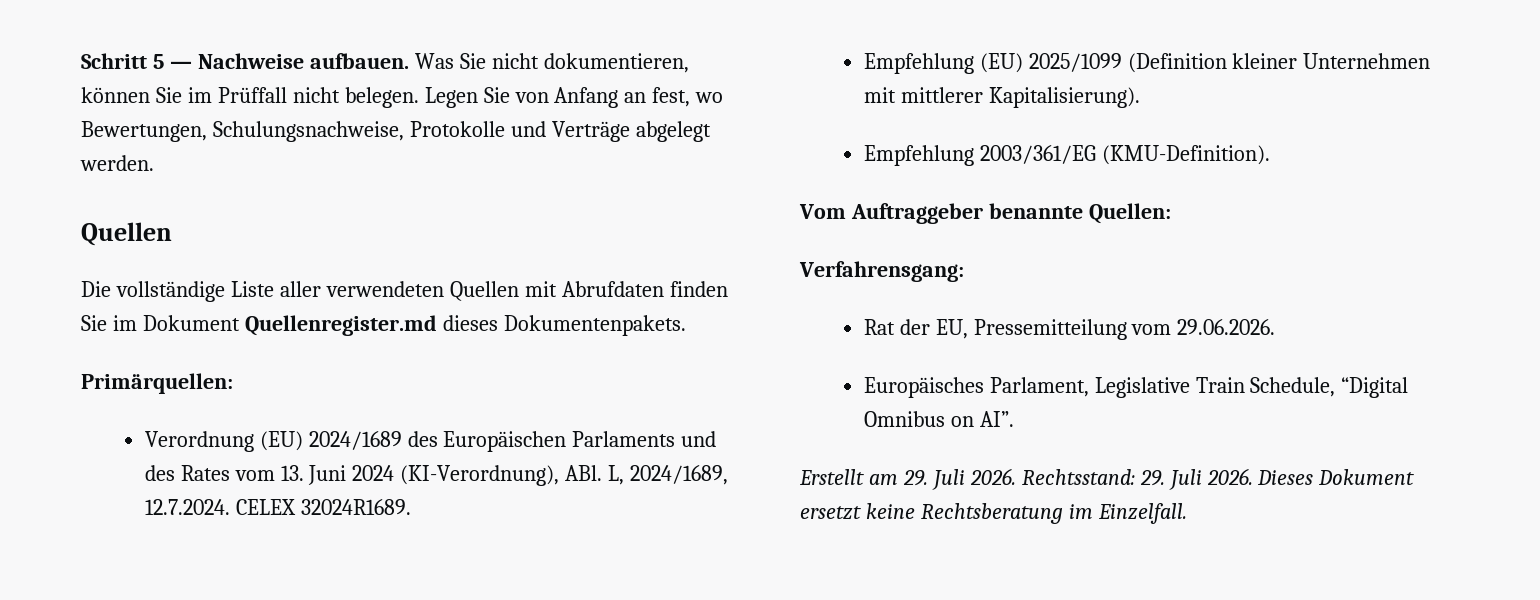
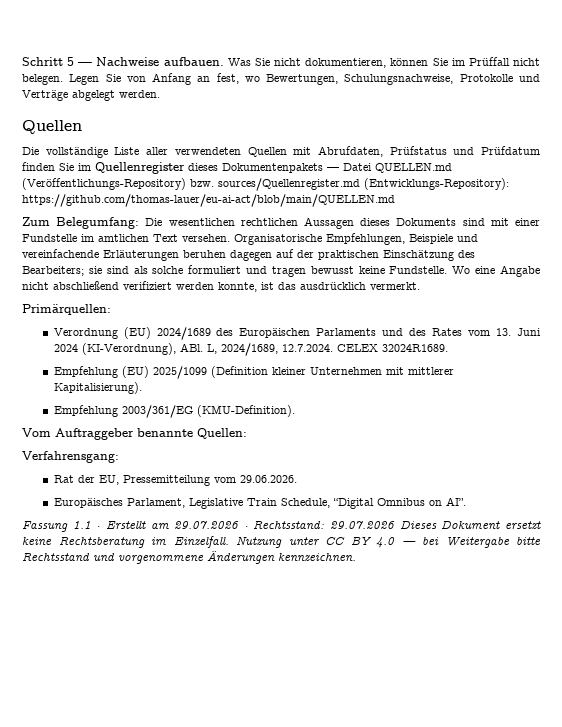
[561,281,728,297] [81,315,686,336] Abrufdaten finden Sie im Dokument Quellenregister.md dieses Dokumentenpakets. -> [317,146,540,157] [22,162,452,174] [22,178,509,191] [22,194,395,207] [22,217,540,229] [22,233,478,245] [22,249,475,261] [22,265,541,277] [22,281,420,292] Abrufdaten, Prüfstatus und Prüfdatum finden Sie im Quellenregister dieses Dokumentenpakets — Datei QUELLEN.md (Veröffentlichungs-Repository) bzw. sources/Quellenregister.md (Entwicklungs-Repository): https://github.com/thomas-lauer/eu-ai-act/blob/main/QUELLEN.md // Zum Belegumfang: Die wesentlichen rechtlichen Aussagen dieses Dokuments sind mit einer Fundstelle im amtlichen Text versehen. Organisatorische Empfehlungen, Beispiele und vereinfachende Erläuterungen beruhen dagegen auf der praktischen Einschätzung des Bearbeiters; sie sind als solche formuliert und tragen bewusst keine Fundstelle. Wo eine Angabe nicht abschließend verifiziert werden konnte, ist das ausdrücklich vermerkt.
[799,468,1253,490] Erstellt am 29. Juli 2026. Rechtsstand: 29. Juli 2026. -> [22,521,396,532] Fassung 1.1 · Erstellt am 29.07.2026 · Rechtsstand: 29.07.2026
(1187, 513) none -> [236,536,541,548] [22,551,356,564] Nutzung unter CC BY 4.0 — bei Weitergabe bitte Rechtsstand und vorgenommene Änderungen kennzeichnen.

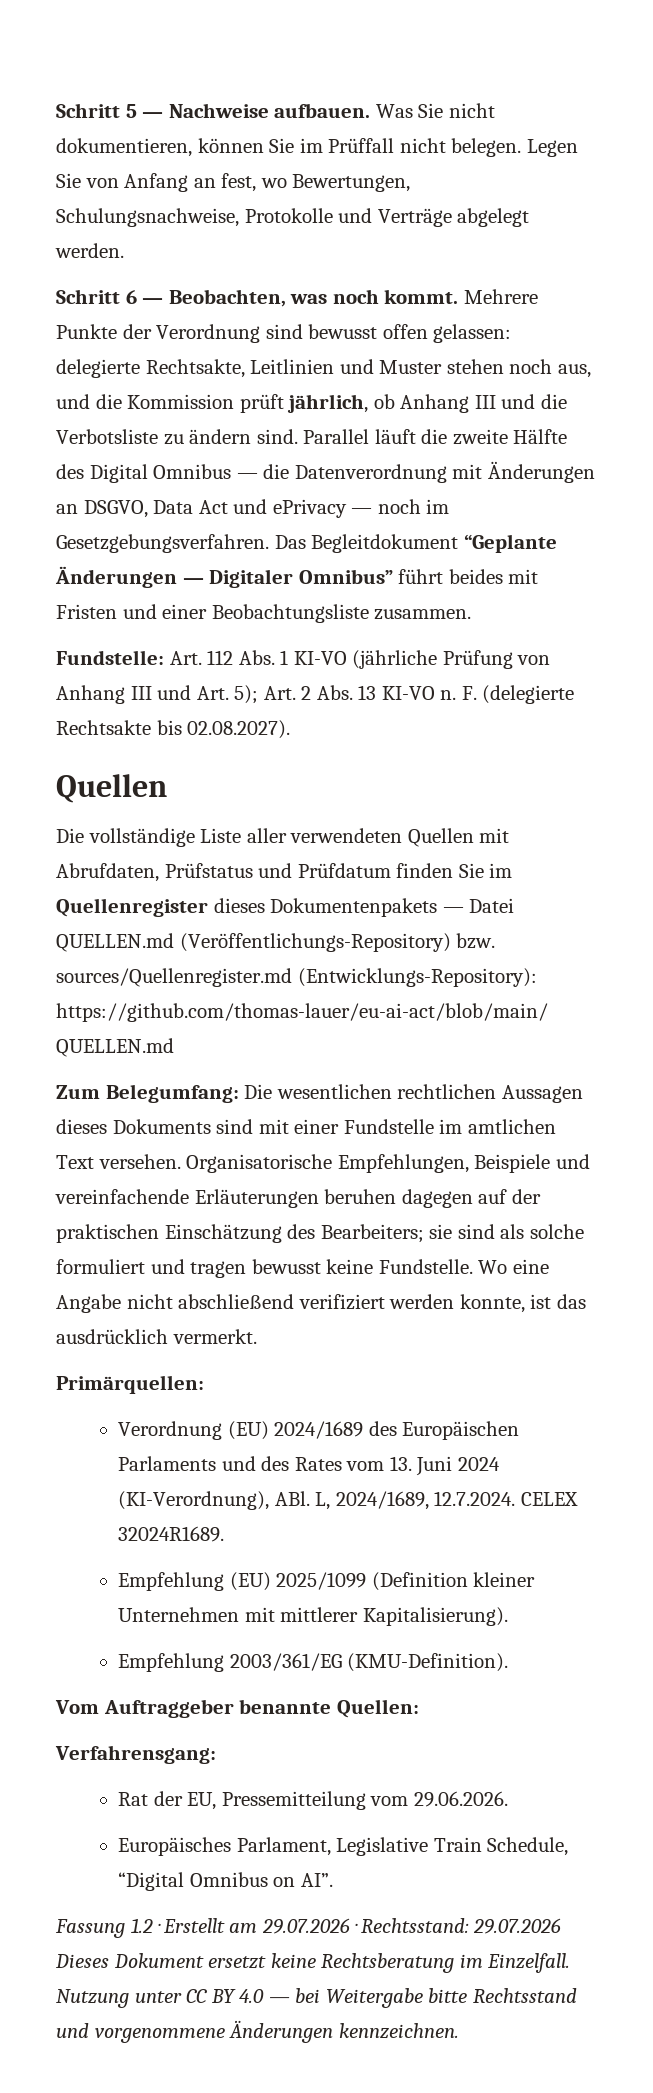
(160, 94) none -> [56,289,538,307] [56,324,512,343] [56,359,591,378] [56,394,567,413] [56,429,568,445] [56,461,595,483] [56,499,450,518] [56,534,557,553] [55,566,539,588] [56,604,472,623] [56,650,551,669] [56,685,575,704] [56,720,291,739] // Schritt 6 — Beobachten, was noch kommt. Mehrere Punkte der Verordnung sind bewusst offen gelassen: delegierte Rechtsakte, Leitlinien und Muster stehen noch aus, und die Kommission prüft jährlich, ob Anhang III und die Verbotsliste zu ändern sind. Parallel läuft die zweite Hälfte des Digital Omnibus — die Datenverordnung mit Änderungen an DSGVO, Data Act und ePrivacy — noch im Gesetzgebungsverfahren. Das Begleitdokument “Geplante Änderungen — Digitaler Omnibus” führt beides mit Fristen und einer Beobachtungsliste zusammen. // Fundstelle: Art. 112 Abs. 1 KI-VO (jährliche Prüfung von Anhang III und Art. 5); Art. 2 Abs. 13 KI-VO n. F. (delegierte Rechtsakte bis 02.08.2027).
[72,521,91,529] 1.1 -> [130,1918,153,1933] 1.2

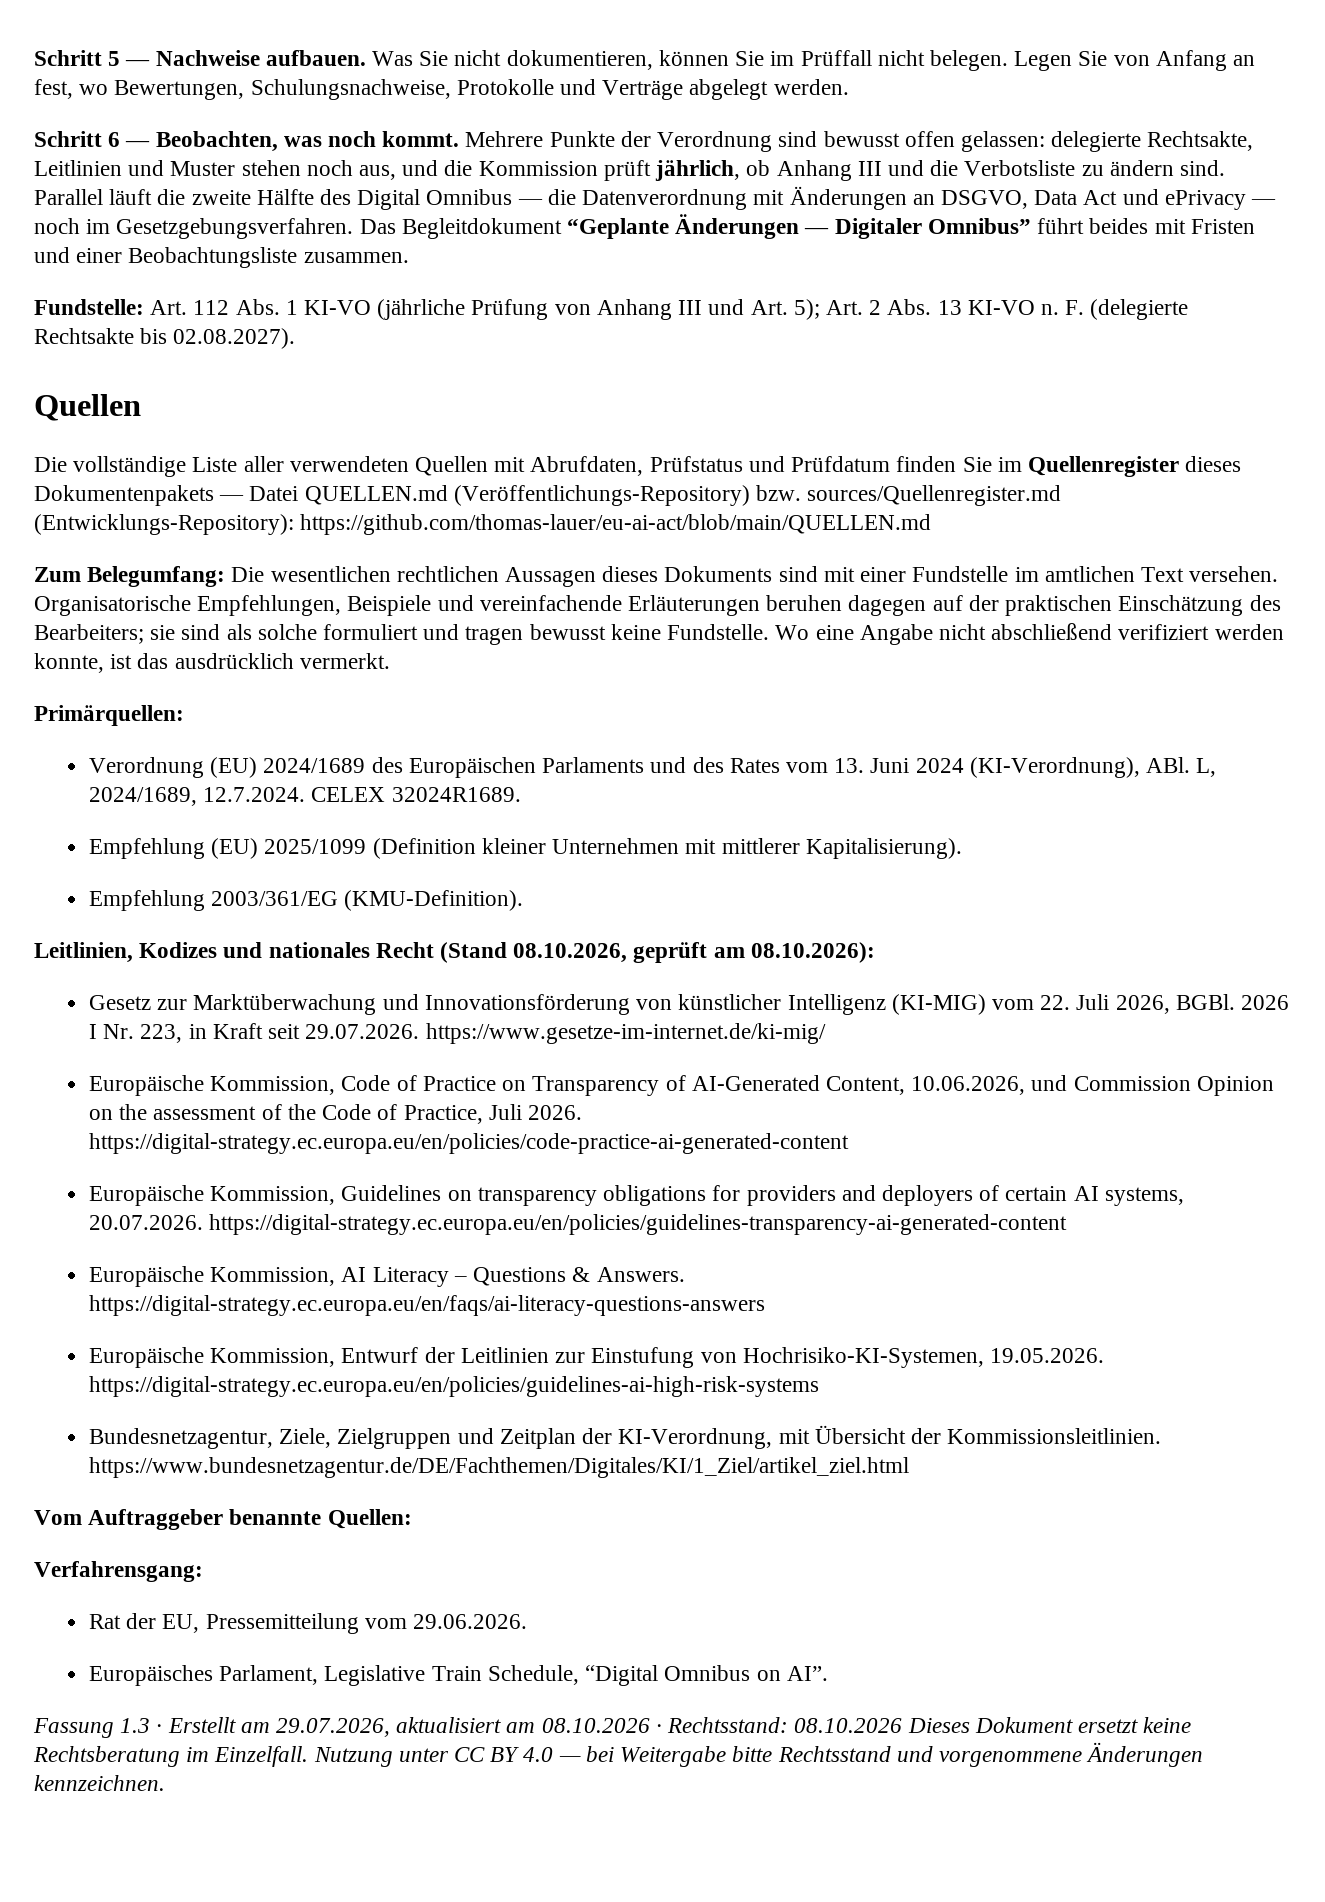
(509, 1662) none -> [34,942,875,963] [89,994,1289,1015] [89,1023,826,1044] [89,1075,1274,1096] [89,1104,582,1124] [89,1133,850,1154] [89,1185,1184,1206] [89,1214,1068,1235] [89,1266,685,1287] [89,1295,766,1316] [89,1347,1104,1368] [89,1376,820,1397] [89,1425,1162,1449] [89,1457,910,1478] // Leitlinien, Kodizes und nationales Recht (Stand 08.10.2026, geprüft am 08.10.2026): // Gesetz zur Marktüberwachung und Innovationsförderung von künstlicher Intelligenz (KI-MIG) vom 22. Juli 2026, BGBl. 2026 I Nr. 223, in Kraft seit 29.07.2026. https://www.gesetze-im-internet.de/ki-mig/ // Europäische Kommission, Code of Practice on Transparency of AI-Generated Content, 10.06.2026, und Commission Opinion on the assessment of the Code of Practice, Juli 2026. https://digital-strategy.ec.europa.eu/en/policies/code-practice-ai-generated-content // Europäische Kommission, Guidelines on transparency obligations for providers and deployers of certain AI systems, 20.07.2026. https://digital-strategy.ec.europa.eu/en/policies/guidelines-transparency-ai-generated-content // Europäische Kommission, AI Literacy – Questions & Answers. https://digital-strategy.ec.europa.eu/en/faqs/ai-literacy-questions-answers // Europäische Kommission, Entwurf der Leitlinien zur Einstufung von Hochrisiko-KI-Systemen, 19.05.2026. https://digital-strategy.ec.europa.eu/en/policies/guidelines-ai-high-risk-systems // Bundesnetzagentur, Ziele, Zielgruppen und Zeitplan der KI-Verordnung, mit Übersicht der Kommissionsleitlinien. https://www.bundesnetzagentur.de/DE/Fachthemen/Digitales/KI/1_Ziel/artikel_ziel.html
[130,1918,153,1933] 1.2 -> [120,1718,151,1733] 1.3
[261,1918,350,1934] 29.07.2026 -> [276,1717,650,1737] 29.07.2026, aktualisiert am 08.10.2026
[473,1918,562,1934] 29.07.2026 -> [794,1718,903,1733] 08.10.2026

